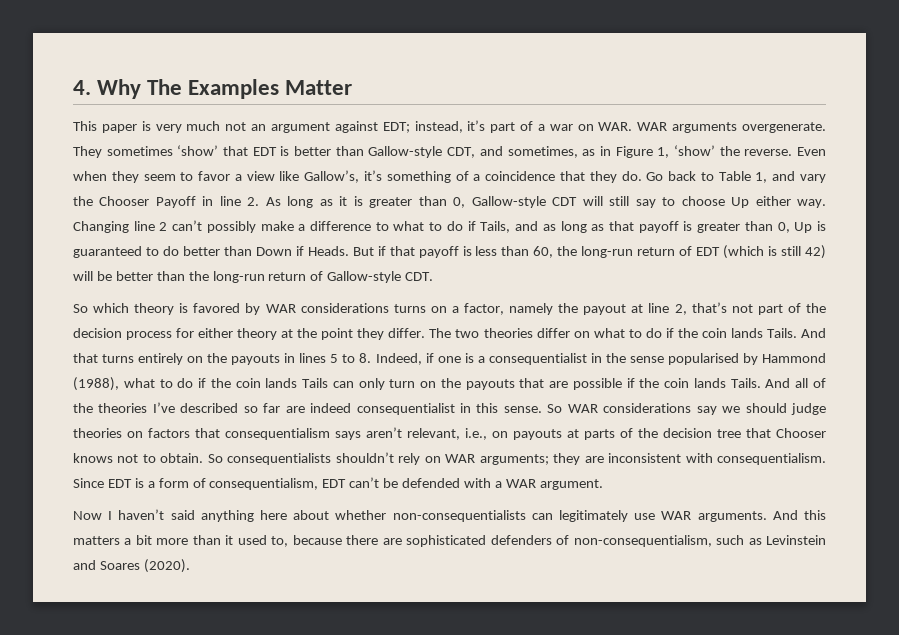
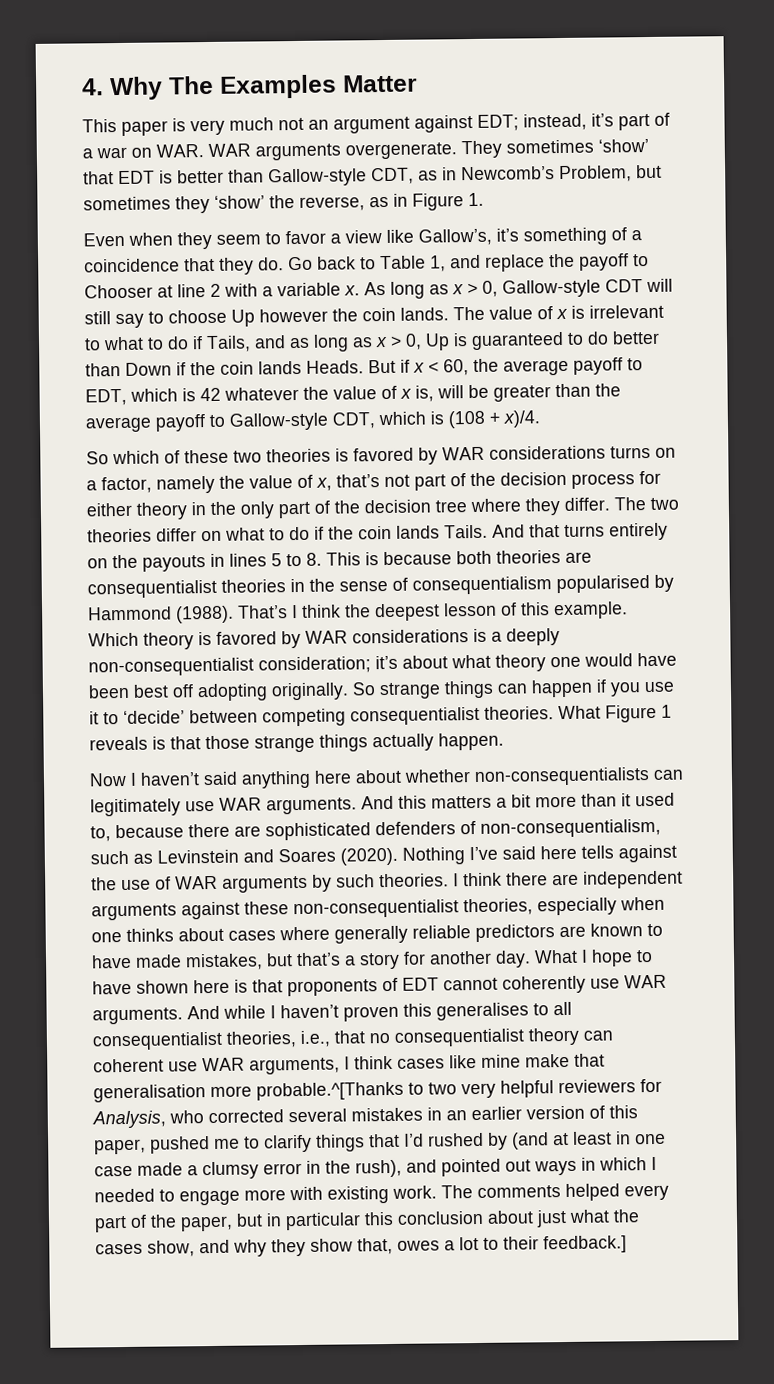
[479,145,793,158] and sometimes, as in Figure 1, ‘show’ the reverse. -> [418,164,662,183] [83,192,484,214] as in Newcomb’s Problem, but sometimes they ‘show’ the reverse, as in Figure 1. //
[799,174,826,183] [73,196,447,208] vary the Chooser Payoff in line 2. As long as it is greater than -> [485,253,649,272] [84,281,478,299] replace the payoff to Chooser at line 2 with a variable x. As long as x >
[755,196,827,208] [73,220,372,233] either way. Changing line 2 can’t possibly make a difference -> [259,304,664,323] however the coin lands. The value of x is irrelevant
[608,221,773,233] that payoff is greater than -> [375,335,402,348] x >
[307,245,827,259] Heads. But if that payoff is less than 60, the long-run return of EDT (which is still 42) -> [190,357,643,376] [85,385,434,406] the coin lands Heads. But if x < 60, the average payoff to EDT, which is 42 whatever the value of x is,
[115,271,153,281] better -> [493,385,551,402] greater
[212,271,434,283] [73,303,175,315] long-run return of Gallow-style CDT. // So which theory -> [85,410,541,433] [86,448,331,465] average payoff to Gallow-style CDT, which is (108 + x)/4. // So which of these two theories
[583,303,687,315] payout at line 2, -> [249,474,332,491] value of x,
[281,328,354,340] at the point -> [191,498,521,519] in the only part of the decision tree where
[375,353,587,365] Indeed, if one is a consequentialist -> [326,550,592,566] [87,579,286,599] This is because both theories are consequentialist theories
(664, 359) none -> [392,576,552,595] of consequentialism
[73,377,826,391] [73,402,827,415] [73,427,826,440] [73,452,826,465] [73,477,603,490] (1988), what to do if the coin lands Tails can only turn on the payouts that are possible if the coin lands Tails. And all of the theories I’ve described so far are indeed consequentialist in this sense. So WAR considerations say we should judge theories on factors that consequentialism says aren’t relevant, i.e., on payouts at parts of the decision tree that Chooser knows not to obtain. So consequentialists shouldn’t rely on WAR arguments; they are inconsistent with consequentialism. Since EDT is a form of consequentialism, EDT can’t be defended with a WAR argument. -> [176,601,628,624] [88,628,560,650] [88,652,677,677] [88,679,675,702] [89,704,672,727] [89,732,504,753] (1988). That’s I think the deepest lesson of this example. Which theory is favored by WAR considerations is a deeply non-consequentialist consideration; it’s about what theory one would have been best off adopting originally. So strange things can happen if you use it to ‘decide’ between competing consequentialist theories. What Figure 1 reveals is that those strange things actually happen.
(190, 566) none -> [402,844,677,865] [91,870,683,893] [91,896,665,921] [91,923,663,944] [91,949,653,971] [92,974,667,997] [92,1001,572,1025] [92,1027,613,1051] [93,1053,605,1075] [93,1078,662,1103] [92,1105,638,1129] [94,1131,666,1155] [94,1156,657,1180] [94,1183,669,1206] [94,1209,640,1233] [95,1235,627,1257] Nothing I’ve said here tells against the use of WAR arguments by such theories. I think there are independent arguments against these non-consequentialist theories, especially when one thinks about cases where generally reliable predictors are known to have made mistakes, but that’s a story for another day. What I hope to have shown here is that proponents of EDT cannot coherently use WAR arguments. And while I haven’t proven this generalises to all consequentialist theories, i.e., that no consequentialist theory can coherent use WAR arguments, I think cases like mine make that generalisation more probable.^[Thanks to two very helpful reviewers for Analysis, who corrected several mistakes in an earlier version of this paper, pushed me to clarify things that I’d rushed by (and at least in one case made a clumsy error in the rush), and pointed out ways in which I needed to engage more with existing work. The comments helped every part of the paper, but in particular this conclusion about just what the cases show, and why they show that, owes a lot to their feedback.]

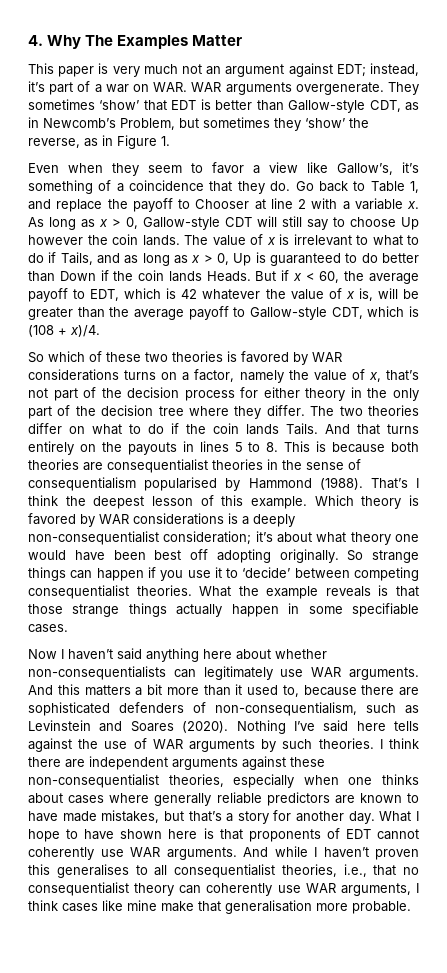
[605,704,672,723] Figure 1 -> [238,586,319,599] the example
[438,732,504,751] happen. -> [231,603,419,617] [28,624,68,633] happen in some specifiable cases.
[93,1058,164,1073] coherent -> [206,883,273,896] coherently
[256,1078,662,1101] [92,1105,638,1129] [94,1131,666,1155] [94,1156,657,1180] [94,1183,669,1206] [94,1209,640,1233] [95,1235,627,1257] probable.^[Thanks to two very helpful reviewers for Analysis, who corrected several mistakes in an earlier version of this paper, pushed me to clarify things that I’d rushed by (and at least in one case made a clumsy error in the rush), and pointed out ways in which I needed to engage more with existing work. The comments helped every part of the paper, but in particular this conclusion about just what the cases show, and why they show that, owes a lot to their feedback.] -> [352,901,411,914] probable.

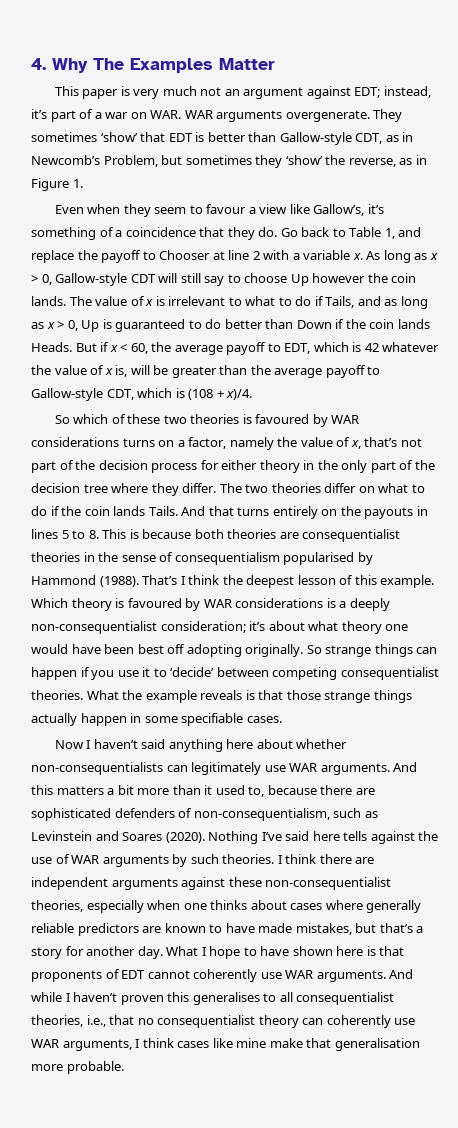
[212,162,244,174] favor -> [206,204,247,214] favour
[241,351,289,363] favored -> [255,414,310,424] favoured
[28,513,76,525] favored -> [127,598,182,608] favoured

